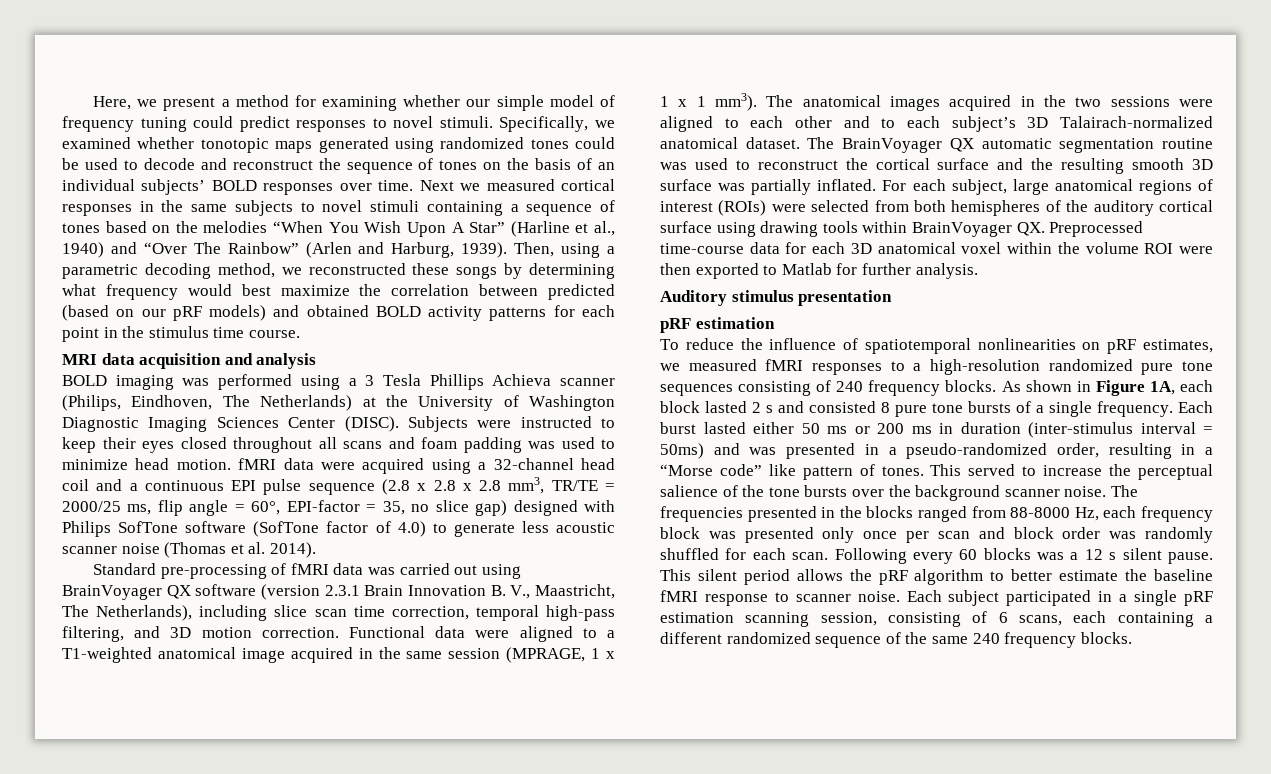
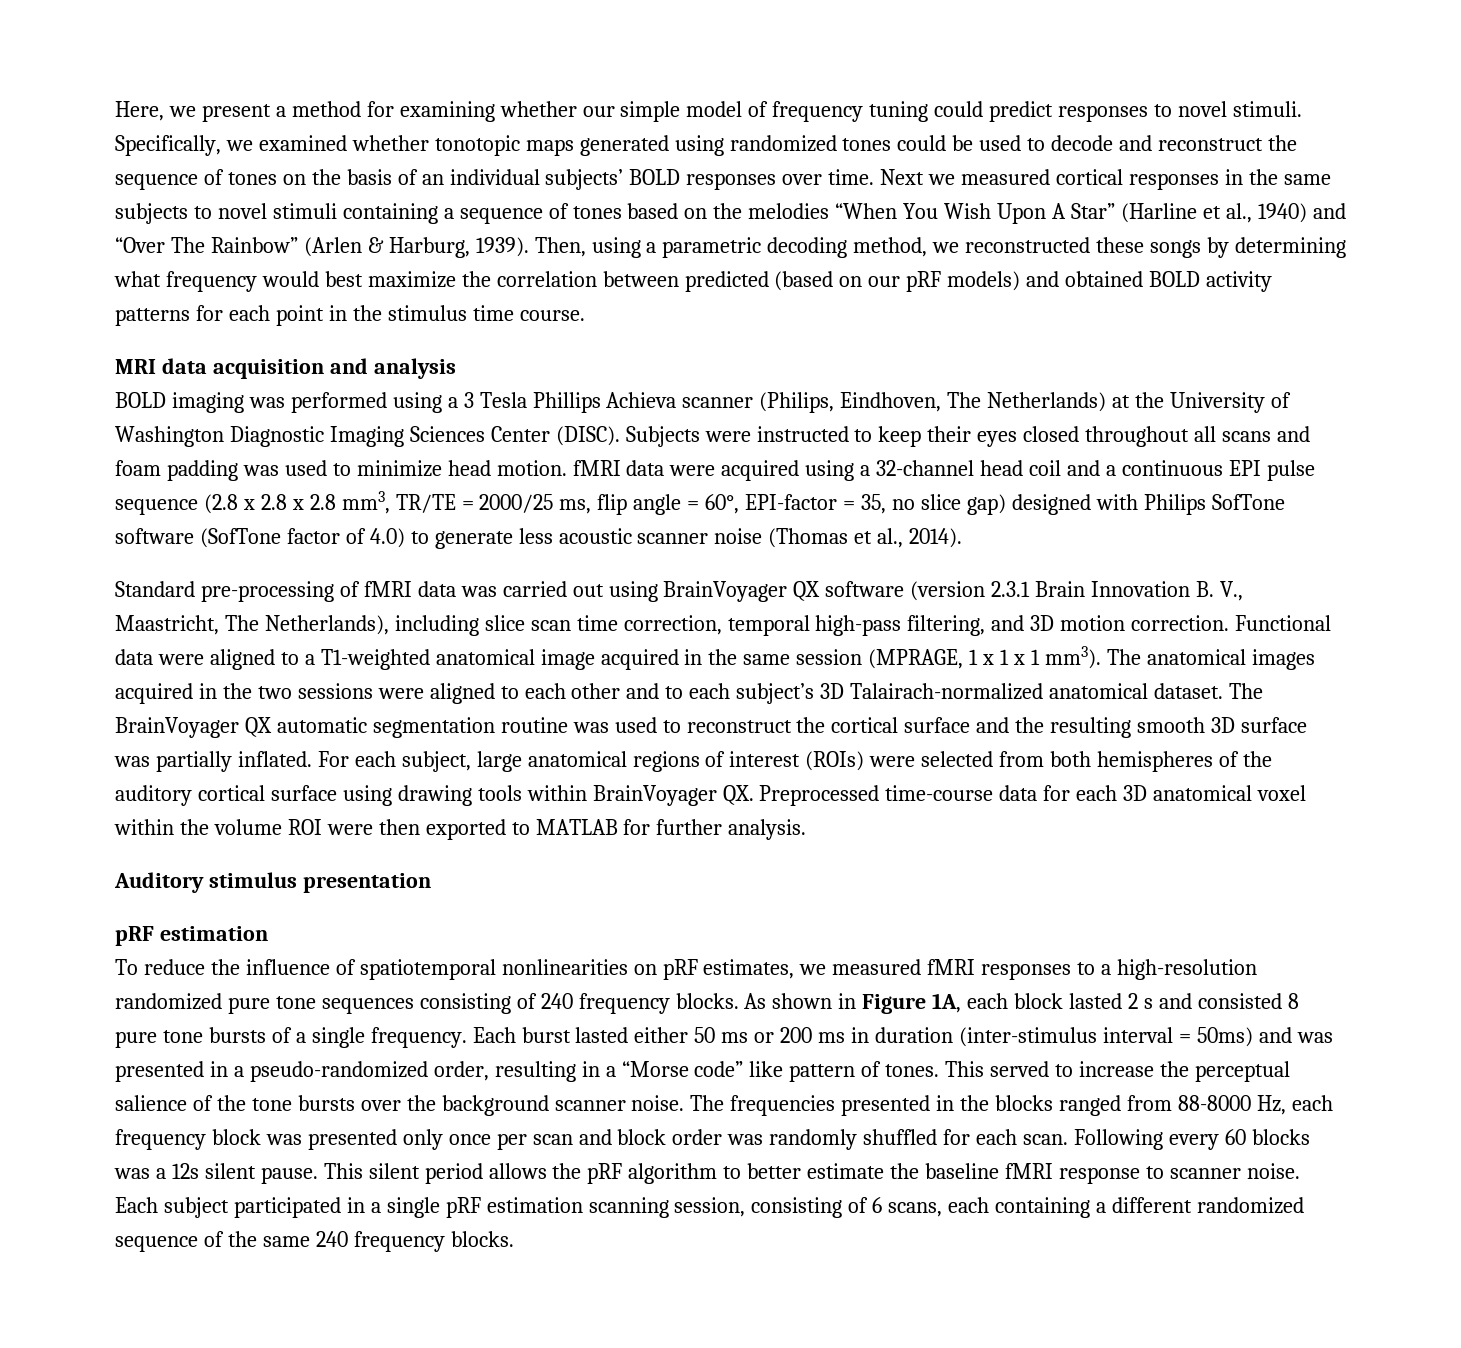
[358,242,385,254] and -> [367,237,384,253] &
[248,542,266,554] al. -> [877,528,904,548] al.,
[781,263,832,275] Matlab -> [535,819,618,835] MATLAB
[1084,549,1117,560] 12 s -> [171,1163,199,1179] 12s

